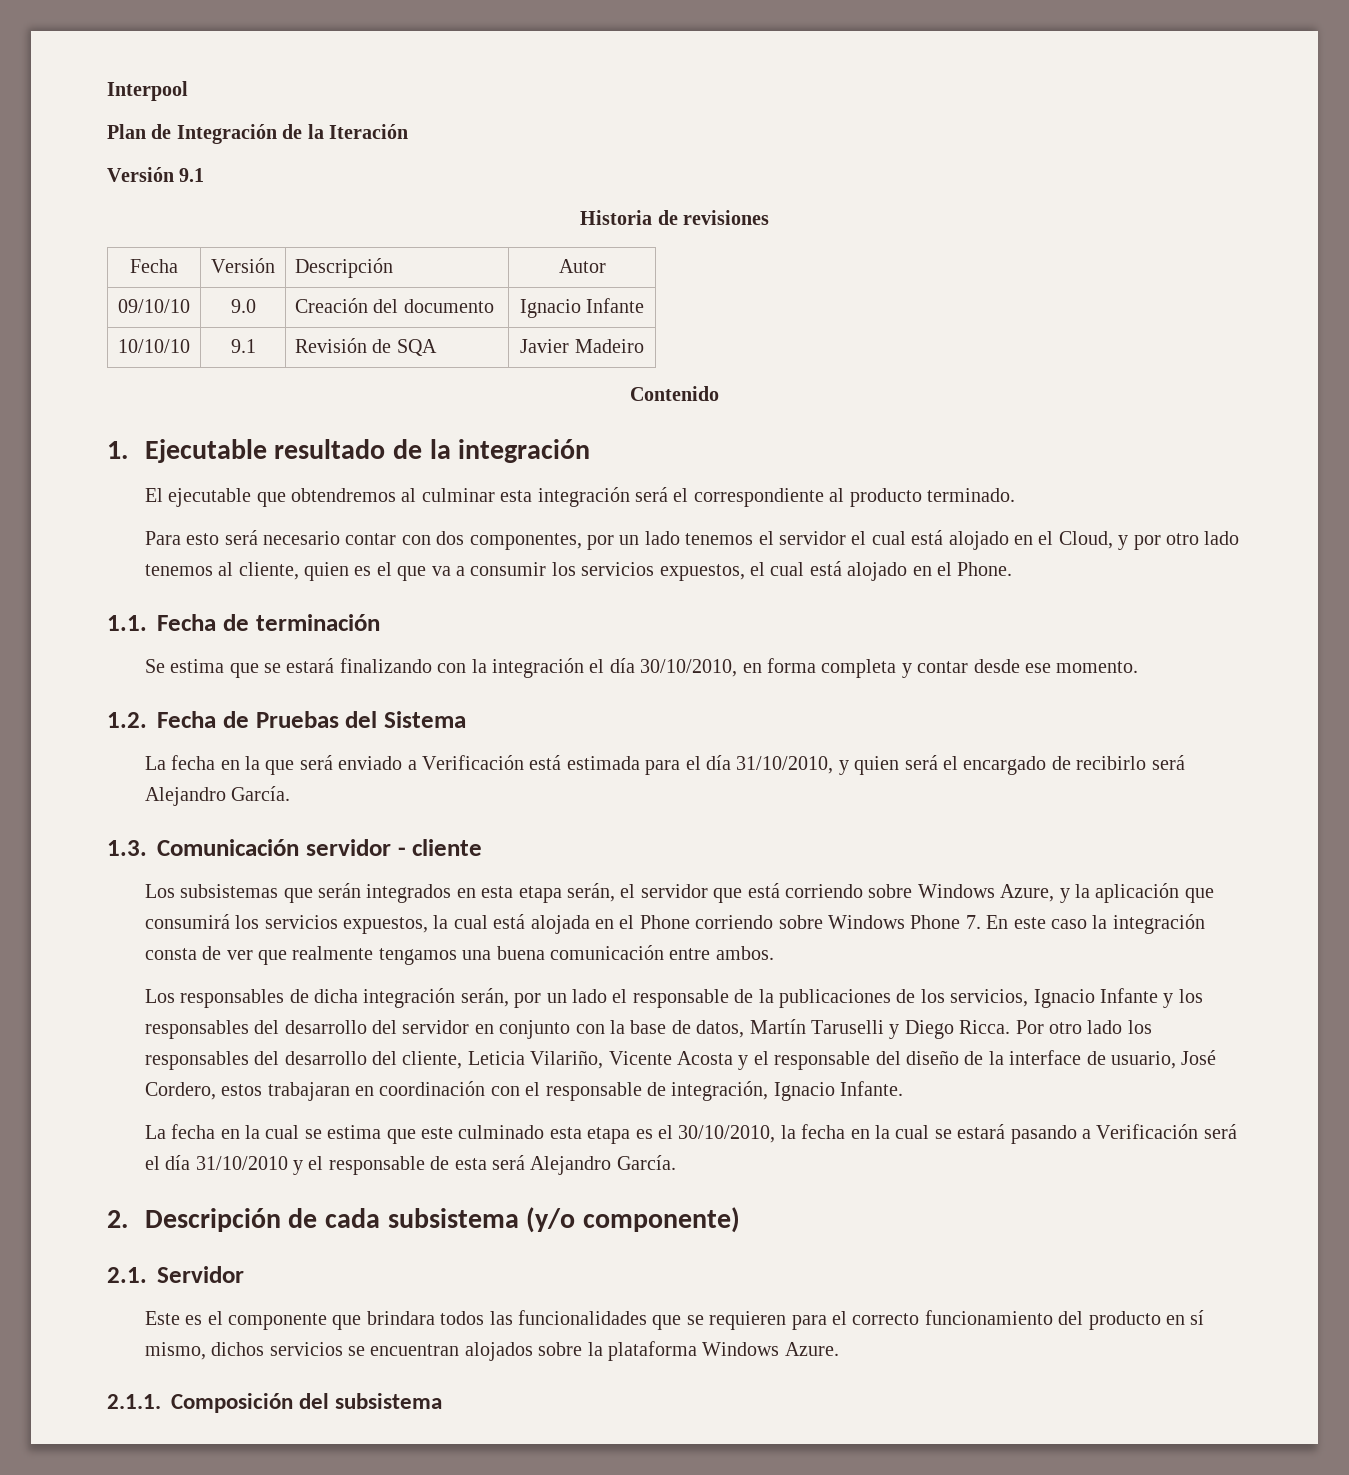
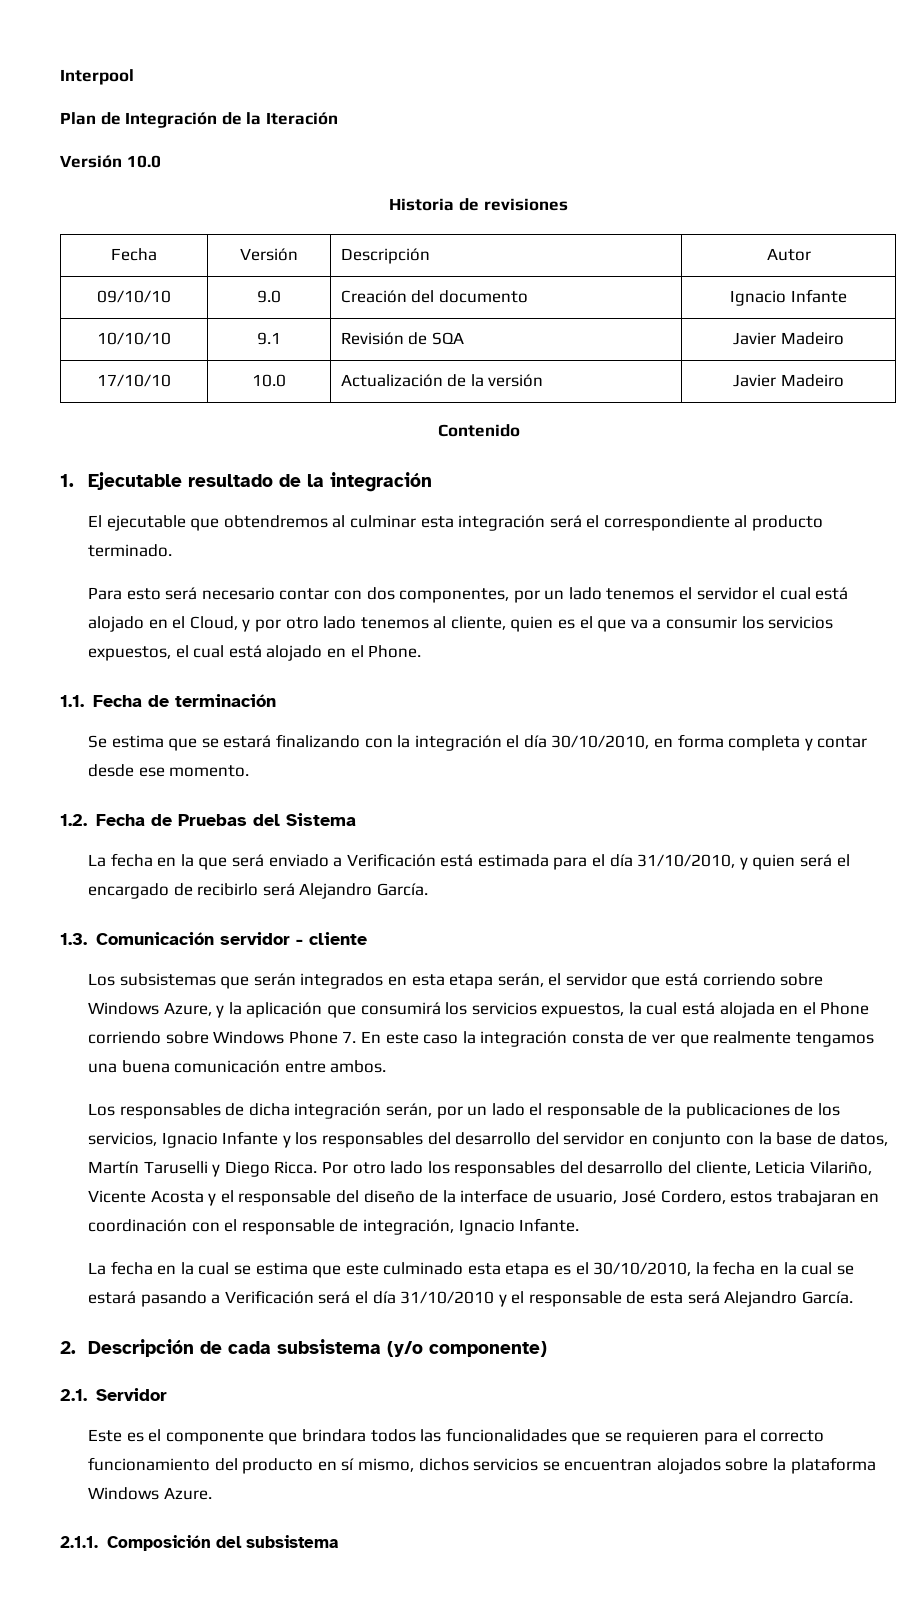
[179,168,205,182] 9.1 -> [126,155,161,168] 10.0
(644, 346) none -> [97,374,171,387] [252,374,286,387] [340,374,544,387] [733,374,844,387] // 17/10/10 | 10.0 | Actualización de la versión | Javier Madeiro

